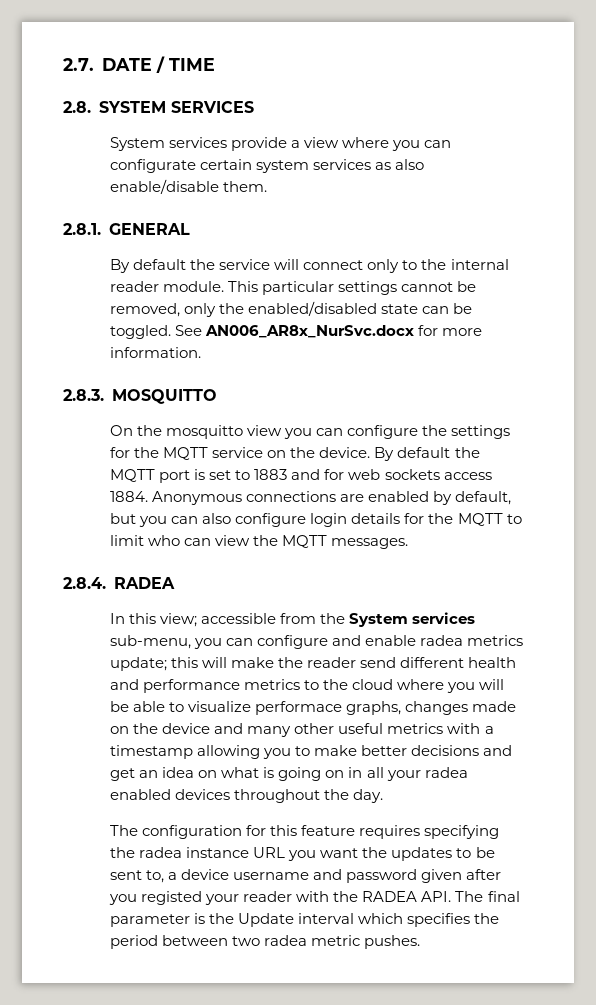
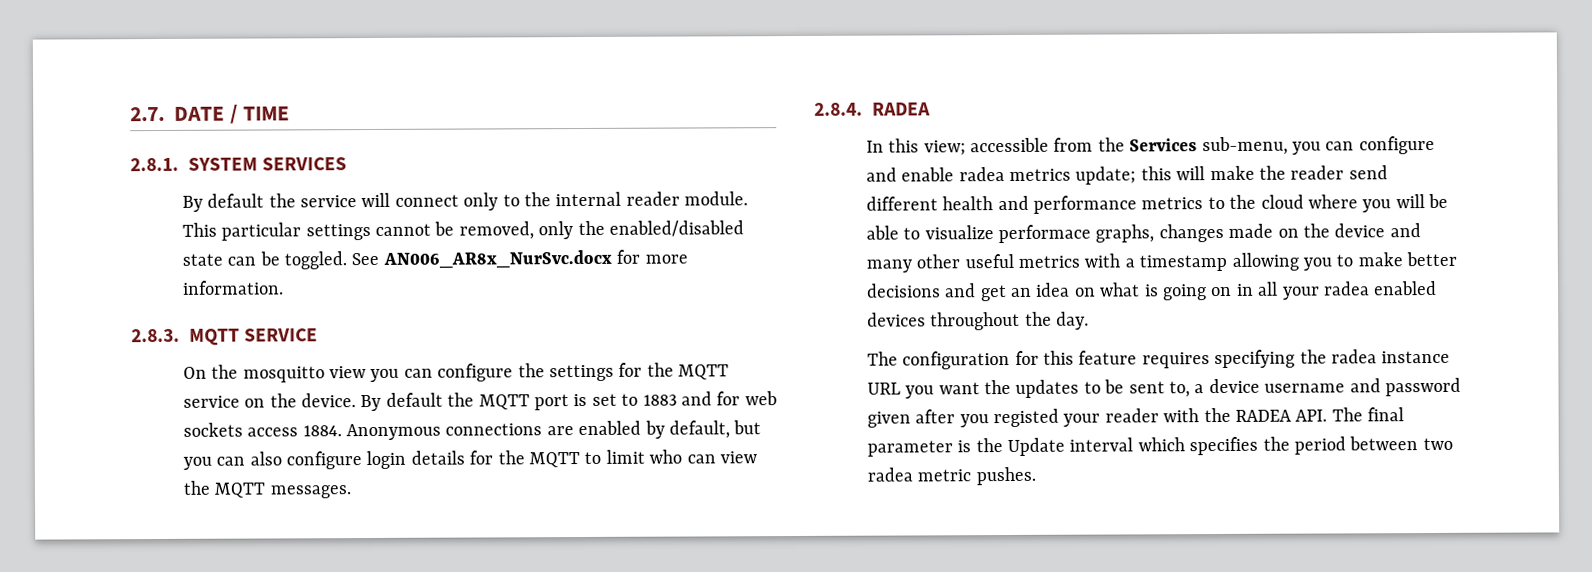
[63,101,91,113] 2.8. -> [130,157,179,172] 2.8.1.
[110,137,452,151] [110,159,425,173] [110,179,268,194] [63,223,190,235] // System services provide a view where you can configurate certain system services as also enable/disable them. // 2.8.1. GENERAL -> (348, 164) none
[111,389,217,404] MOSQUITTO -> [189,328,319,346] MQTT SERVICE
[349,612,476,627] System services -> [1129,138,1198,152] Services

